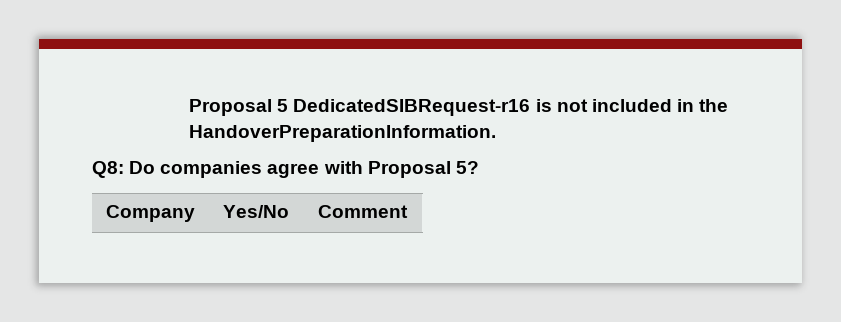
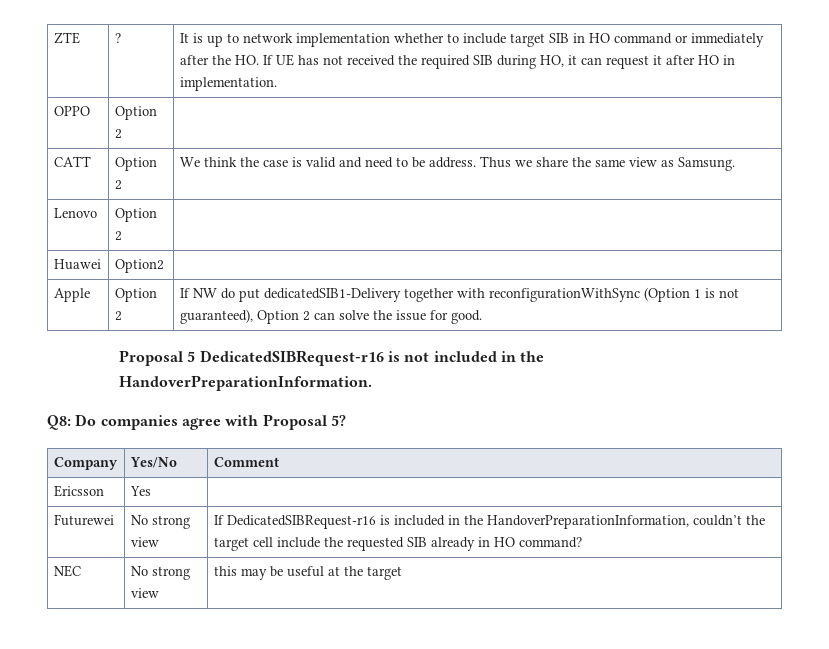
(189, 107) none -> [53,32,80,44] [114,33,121,43] [179,33,764,47] [179,54,735,69] [179,77,277,91] [53,106,90,116] [114,106,157,120] [114,129,122,139] [53,156,91,167] [114,157,157,171] [114,180,122,190] [179,156,735,171] [53,208,97,218] [114,208,157,222] [114,231,122,241] [53,259,101,270] [114,259,164,273] [53,288,90,302] [114,288,157,302] [114,311,122,321] [179,287,739,302] [179,309,482,324] ZTE | ? | It is up to network implementation whether to include target SIB in HO command or immediately after the HO. If UE has not received the required SIB during HO, it can request it after HO in implementation. // OPPO | Option 2 | // CATT | Option 2 | We think the case is valid and need to be address. Thus we share the same view as Samsung. // Lenovo | Option 2 | // Huawei | Option2 | // Apple | Option 2 | If NW do put dedicatedSIB1-Delivery together with reconfigurationWithSync (Option 1 is not guaranteed), Option 2 can solve the issue for good. //
(408, 211) none -> [53,485,104,497] [129,486,151,496] [53,514,114,526] [130,515,190,529] [130,537,159,547] [213,515,765,529] [213,537,582,551] [53,565,81,577] [130,566,190,580] [130,588,159,598] [213,566,402,580] // Ericsson | Yes | // Futurewei | No strong view | If DedicatedSIBRequest-r16 is included in the HandoverPreparationInformation, couldn’t the target cell include the requested SIB already in HO command? // NEC | No strong view | this may be useful at the target

